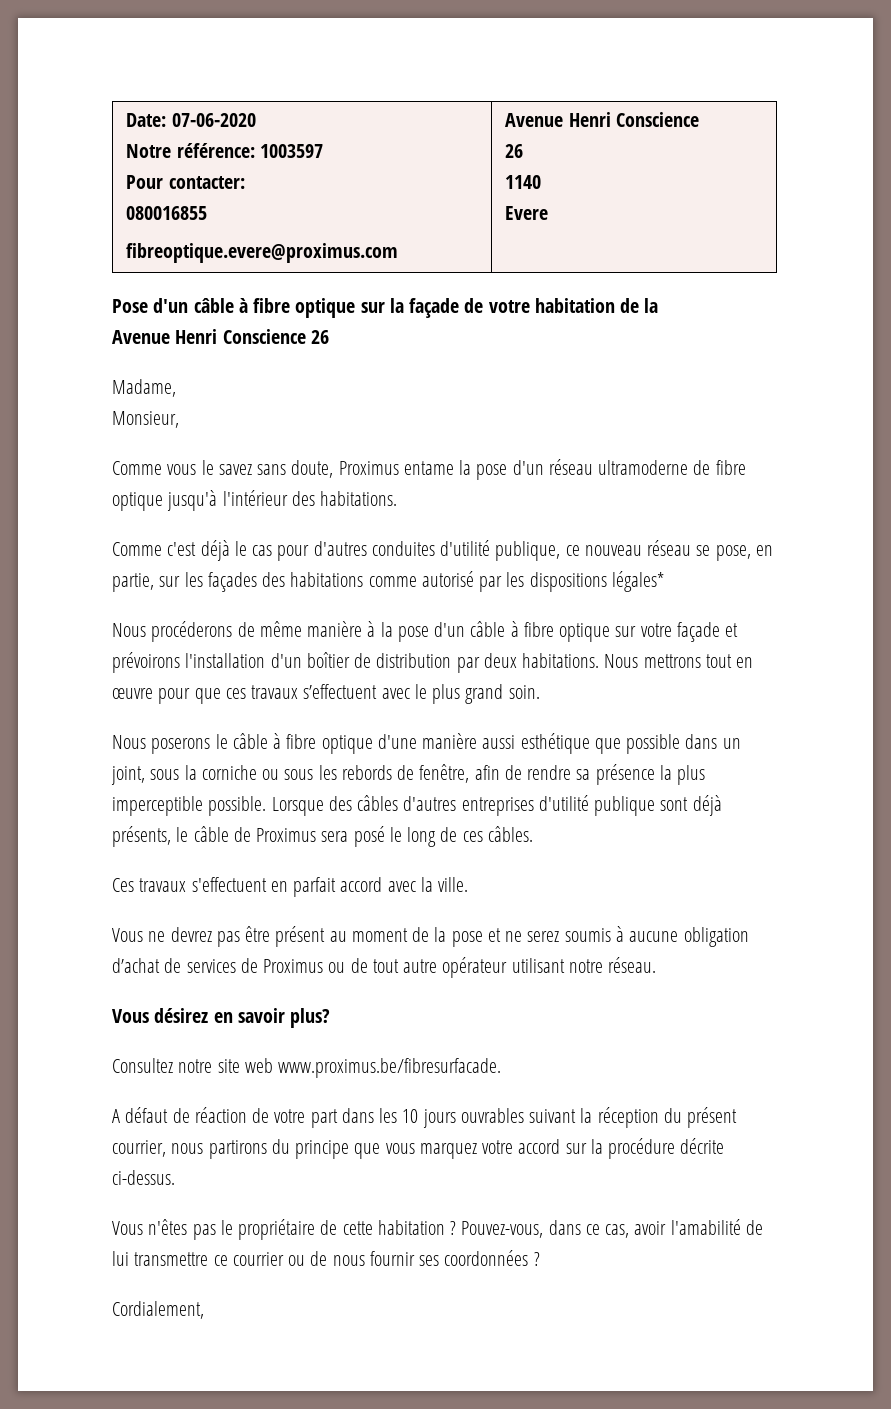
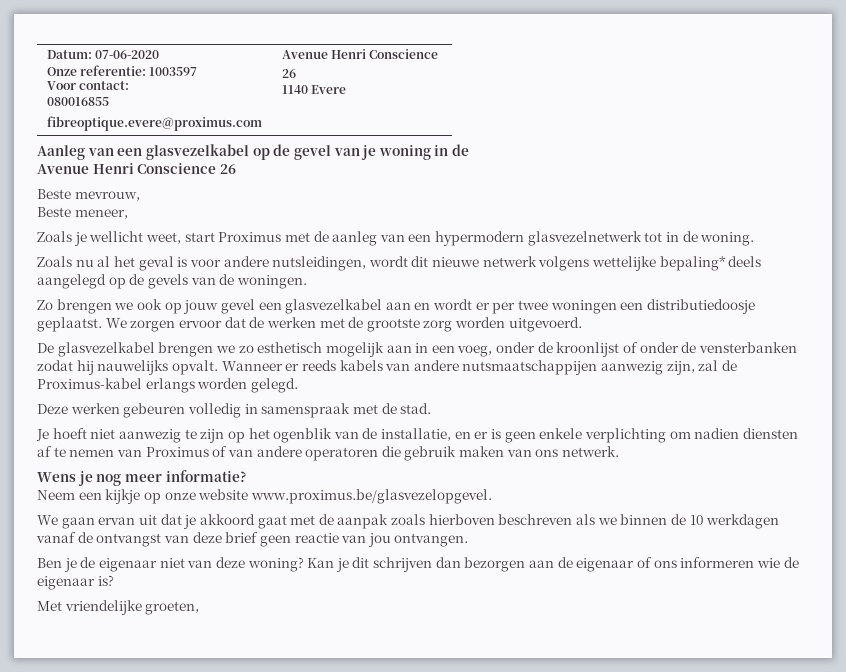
[126,113,167,127] Date: -> [46,50,92,59] Datum:
[126,143,255,158] Notre référence: -> [46,65,147,76] Onze referentie:
[126,175,245,189] Pour contacter: -> [46,81,130,90] Voor contact:
(542, 182) // -> (308, 89) none
[112,298,659,318] Pose d'un câble à fibre optique sur la façade de votre habitation de la -> [37,144,470,160] Aanleg van een glasvezelkabel op de gevel van je woning in de
[112,379,176,397] [112,411,179,428] [112,459,746,480] [112,490,398,511] [112,540,773,561] [112,571,664,592] [112,621,739,642] [112,652,754,673] [112,684,540,704] [112,733,741,754] [111,764,706,785] [112,795,722,816] [112,826,533,847] [112,877,469,897] [112,926,749,947] [112,957,657,978] [112,1008,331,1028] [112,1058,502,1078] [112,1107,738,1128] [112,1138,725,1159] [112,1170,175,1185] [112,1219,763,1240] [112,1250,540,1266] [112,1301,204,1319] Madame, // Monsieur, // Comme vous le savez sans doute, Proximus entame la pose d'un réseau ultramoderne de fibre optique jusqu'à l'intérieur des habitations. // Comme c'est déjà le cas pour d'autres conduites d'utilité publique, ce nouveau réseau se pose, en partie, sur les façades des habitations comme autorisé par les dispositions légales* // Nous procéderons de même manière à la pose d'un câble à fibre optique sur votre façade et prévoirons l'installation d'un boîtier de distribution par deux habitations. Nous mettrons tout en œuvre pour que ces travaux s’effectuent avec le plus grand soin. // Nous poserons le câble à fibre optique d'une manière aussi esthétique que possible dans un joint, sous la corniche ou sous les rebords de fenêtre, afin de rendre sa présence la plus imperceptible possible. Lorsque des câbles d'autres entreprises d'utilité publique sont déjà présents, le câble de Proximus sera posé le long de ces câbles. // Ces travaux s'effectuent en parfait accord avec la ville. // Vous ne devrez pas être présent au moment de la pose et ne serez soumis à aucune obligation d’achat de services de Proximus ou de tout autre opérateur utilisant notre réseau. // Vous désirez en savoir plus? // Consultez notre site web www.proximus.be/fibresurfacade. // A défaut de réaction de votre part dans les 10 jours ouvrables suivant la réception du présent courrier, nous partirons du principe que vous marquez votre accord sur la procédure décrite ci-dessus. // Vous n'êtes pas le propriétaire de cette habitation ? Pouvez-vous, dans ce cas, avoir l'amabilité de lui transmettre ce courrier ou de nous fournir ses coordonnées ? // Cordialement, -> [37,189,140,201] [37,207,128,219] [37,231,755,246] [37,256,762,271] [37,274,307,289] [37,299,755,314] [37,317,582,332] [37,342,797,357] [37,360,738,375] [37,378,298,393] [37,403,432,418] [36,428,798,443] [37,446,620,461] [37,470,246,486] [37,489,492,504] [37,514,780,529] [36,532,469,547] [37,557,799,572] [37,575,114,590] [37,600,200,615] Beste mevrouw, // Beste meneer, // Zoals je wellicht weet, start Proximus met de aanleg van een hypermodern glasvezelnetwerk tot in de woning. // Zoals nu al het geval is voor andere nutsleidingen, wordt dit nieuwe netwerk volgens wettelijke bepaling* deels aangelegd op de gevels van de woningen. // Zo brengen we ook op jouw gevel een glasvezelkabel aan en wordt er per twee woningen een distributiedoosje geplaatst. We zorgen ervoor dat de werken met de grootste zorg worden uitgevoerd. // De glasvezelkabel brengen we zo esthetisch mogelijk aan in een voeg, onder de kroonlijst of onder de vensterbanken zodat hij nauwelijks opvalt. Wanneer er reeds kabels van andere nutsmaatschappijen aanwezig zijn, zal de Proximus-kabel erlangs worden gelegd. // Deze werken gebeuren volledig in samenspraak met de stad. // Je hoeft niet aanwezig te zijn op het ogenblik van de installatie, en er is geen enkele verplichting om nadien diensten af te nemen van Proximus of van andere operatoren die gebruik maken van ons netwerk. // Wens je nog meer informatie? // Neem een kijkje op onze website www.proximus.be/glasvezelopgevel. // We gaan ervan uit dat je akkoord gaat met de aanpak zoals hierboven beschreven als we binnen de 10 werkdagen vanaf de ontvangst van deze brief geen reactie van jou ontvangen. // Ben je de eigenaar niet van deze woning? Kan je dit schrijven dan bezorgen aan de eigenaar of ons informeren wie de eigenaar is? // Met vriendelijke groeten,

